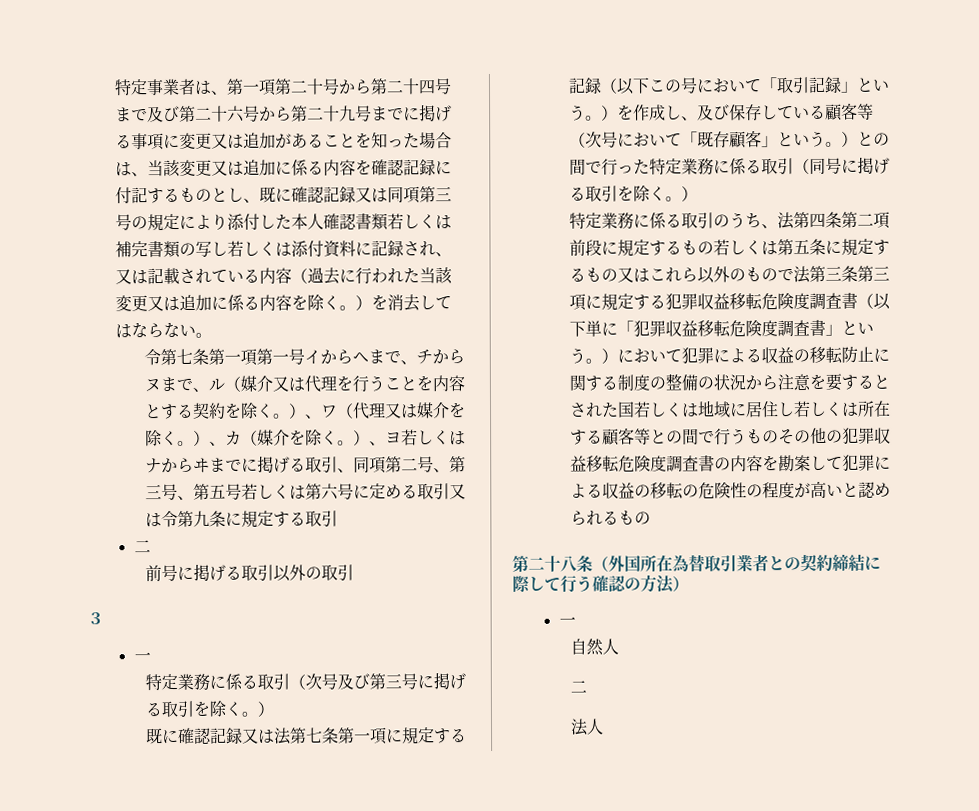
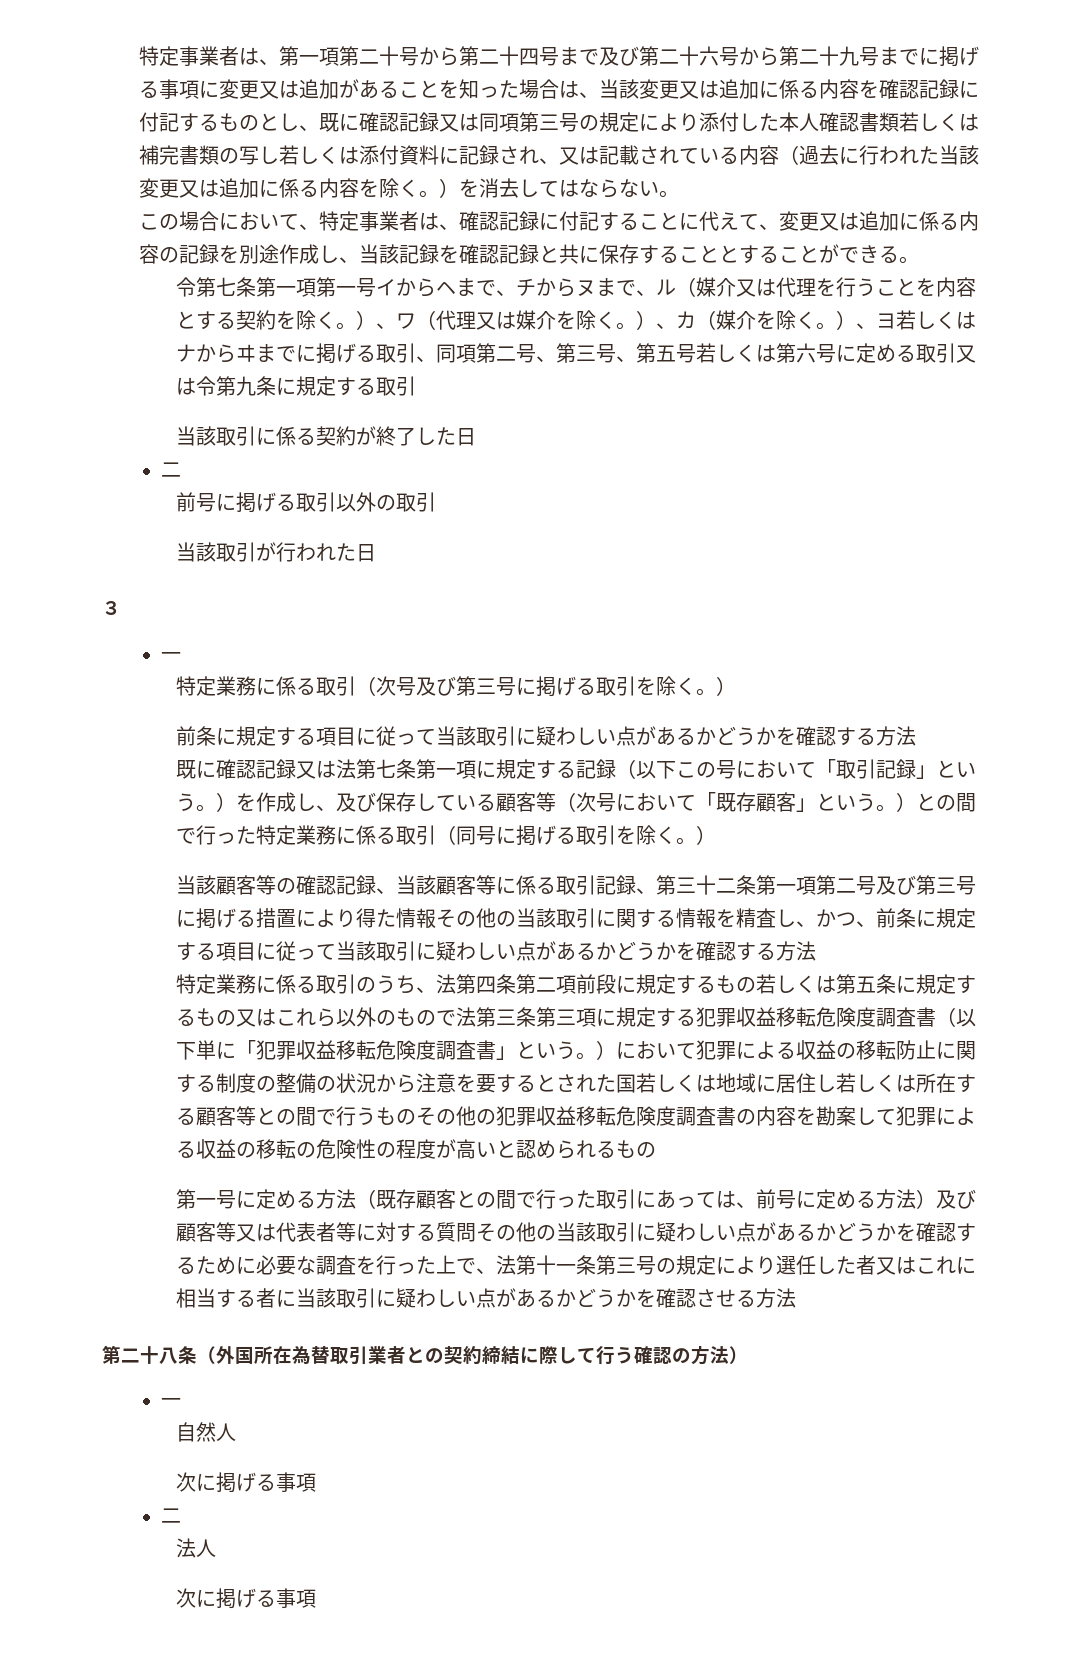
(213, 335) none -> [139,211,980,231] [139,244,920,264] // この場合において、特定事業者は、確認記録に付記することに代えて、変更又は追加に係る内容の記録を別途作成し、当該記録を確認記録と共に保存することとすることができる。
(339, 519) none -> [176,426,477,446] // 当該取引に係る契約が終了した日
(355, 573) none -> [176,542,377,562] // 当該取引が行われた日
(275, 709) none -> [176,726,917,746] // 前条に規定する項目に従って当該取引に疑わしい点があるかどうかを確認する方法
(699, 194) none -> [176,875,977,895] [176,908,977,929] [176,941,817,961] // 当該顧客等の確認記録、当該顧客等に係る取引記録、第三十二条第一項第二号及び第三号に掲げる措置により得た情報その他の当該取引に関する情報を精査し、かつ、前条に規定する項目に従って当該取引に疑わしい点があるかどうかを確認する方法
(652, 518) none -> [176,1189,977,1209] [176,1222,977,1242] [176,1255,977,1275] [176,1288,797,1308] // 第一号に定める方法（既存顧客との間で行った取引にあっては、前号に定める方法）及び顧客等又は代表者等に対する質問その他の当該取引に疑わしい点があるかどうかを確認するために必要な調査を行った上で、法第十一条第三号の規定により選任した者又はこれに相当する者に当該取引に疑わしい点があるかどうかを確認させる方法
[570,680,588,693] [570,718,605,736] 二 // 法人 -> [176,1472,317,1493] [161,1508,182,1523] [176,1538,217,1558] [176,1588,317,1609] 次に掲げる事項 // 二 // 法人 // 次に掲げる事項

